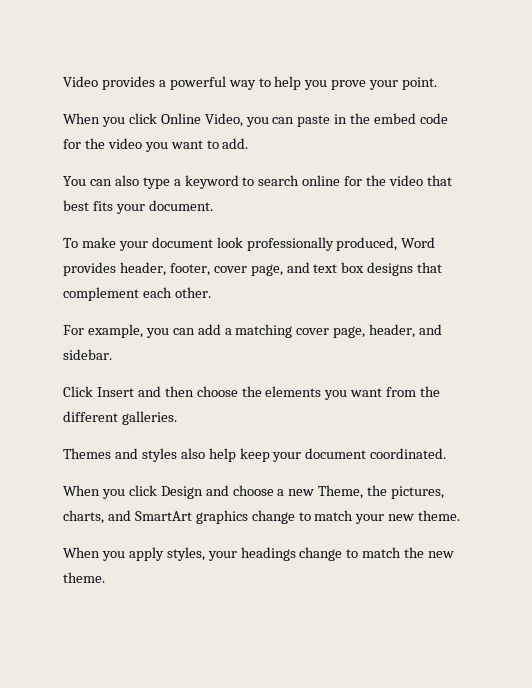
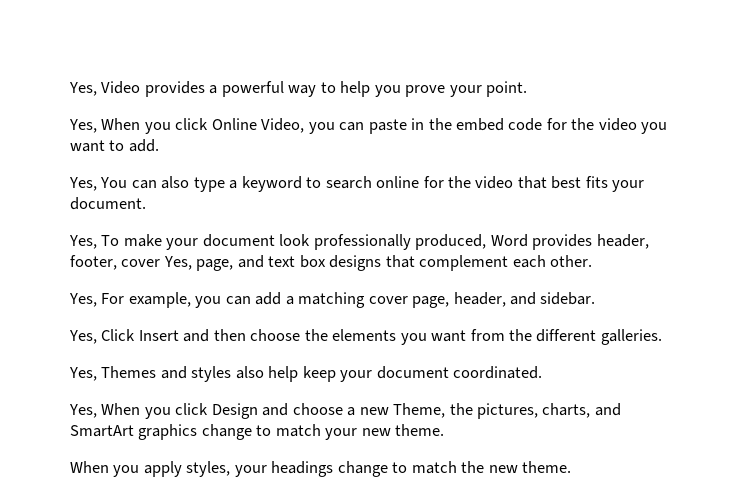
(63, 81) none -> [69,82,97,96] Yes,
(438, 83) none -> [69,119,97,133] Yes,
(249, 143) none -> [69,177,97,191] Yes,
(213, 205) none -> [69,235,97,249] Yes,
(247, 269) none -> [163,256,192,270] Yes,
(211, 292) none -> [69,293,97,307] Yes,
(112, 354) none -> [69,330,97,344] Yes,
(177, 418) none -> [69,367,97,381] Yes,
(447, 453) none -> [69,404,97,418] Yes,

